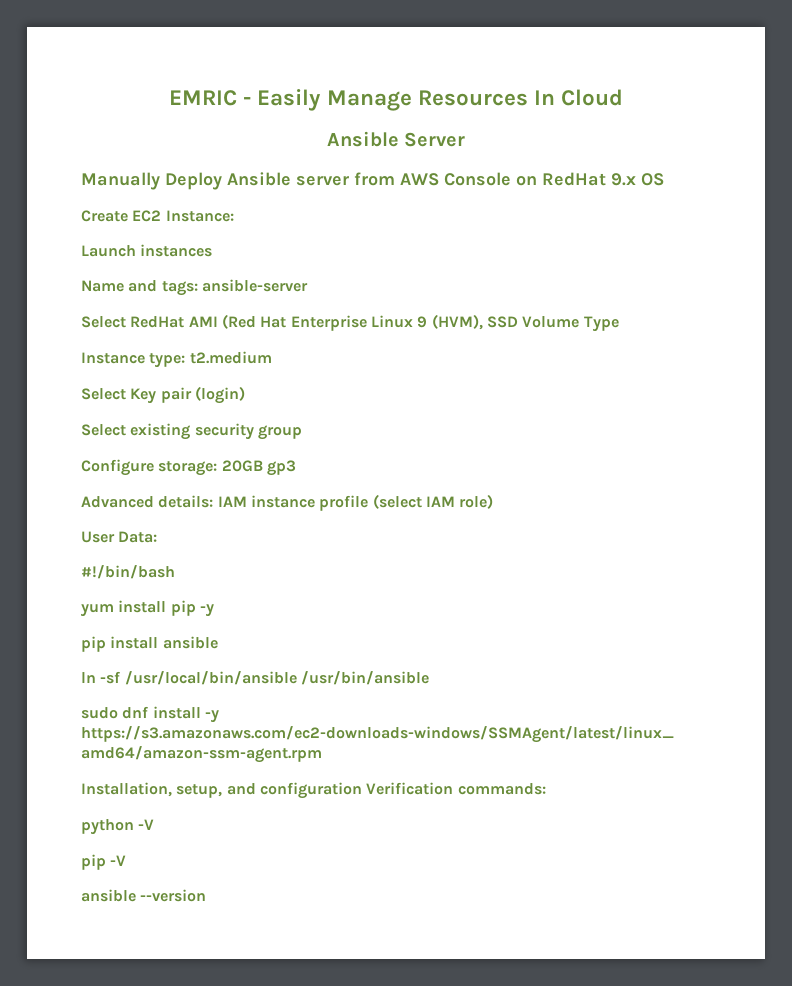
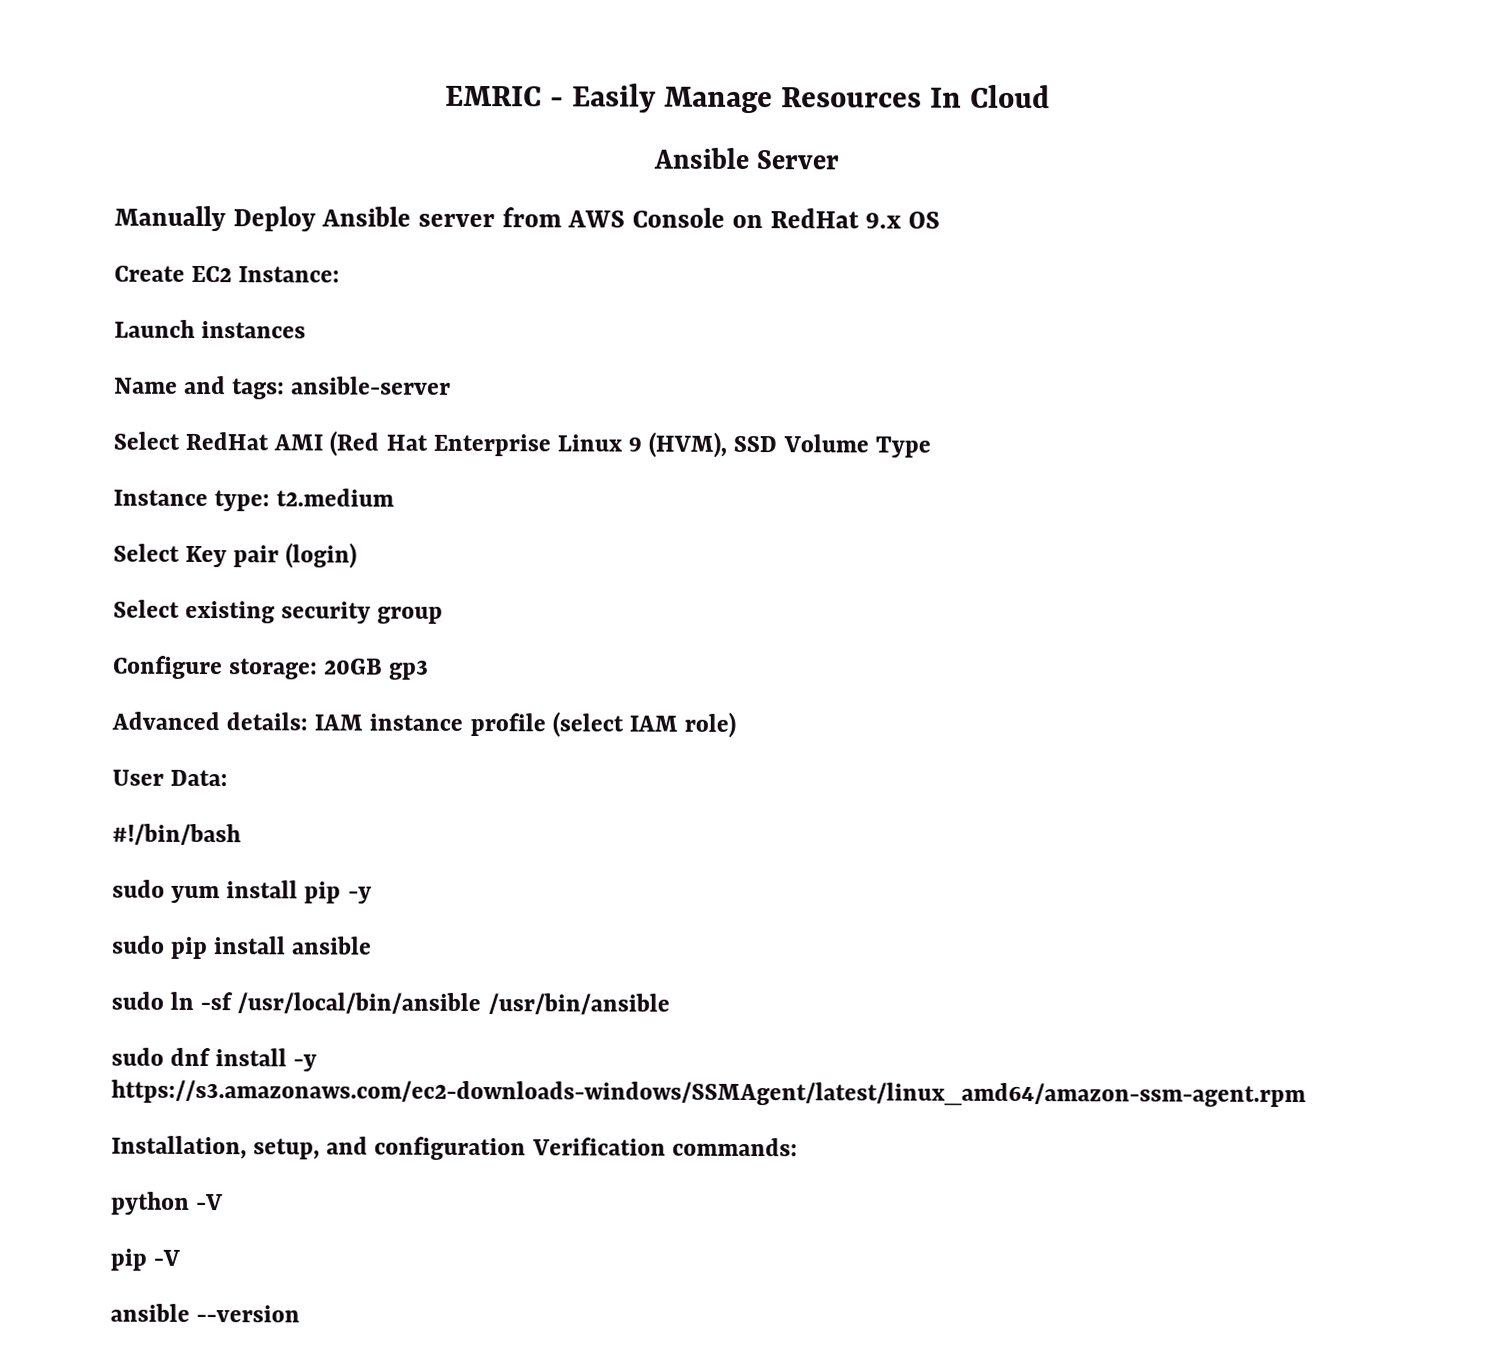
(175, 572) none -> [112,879,165,898] sudo
(214, 610) none -> [112,935,165,954] sudo
(218, 642) none -> [111,991,164,1010] sudo

